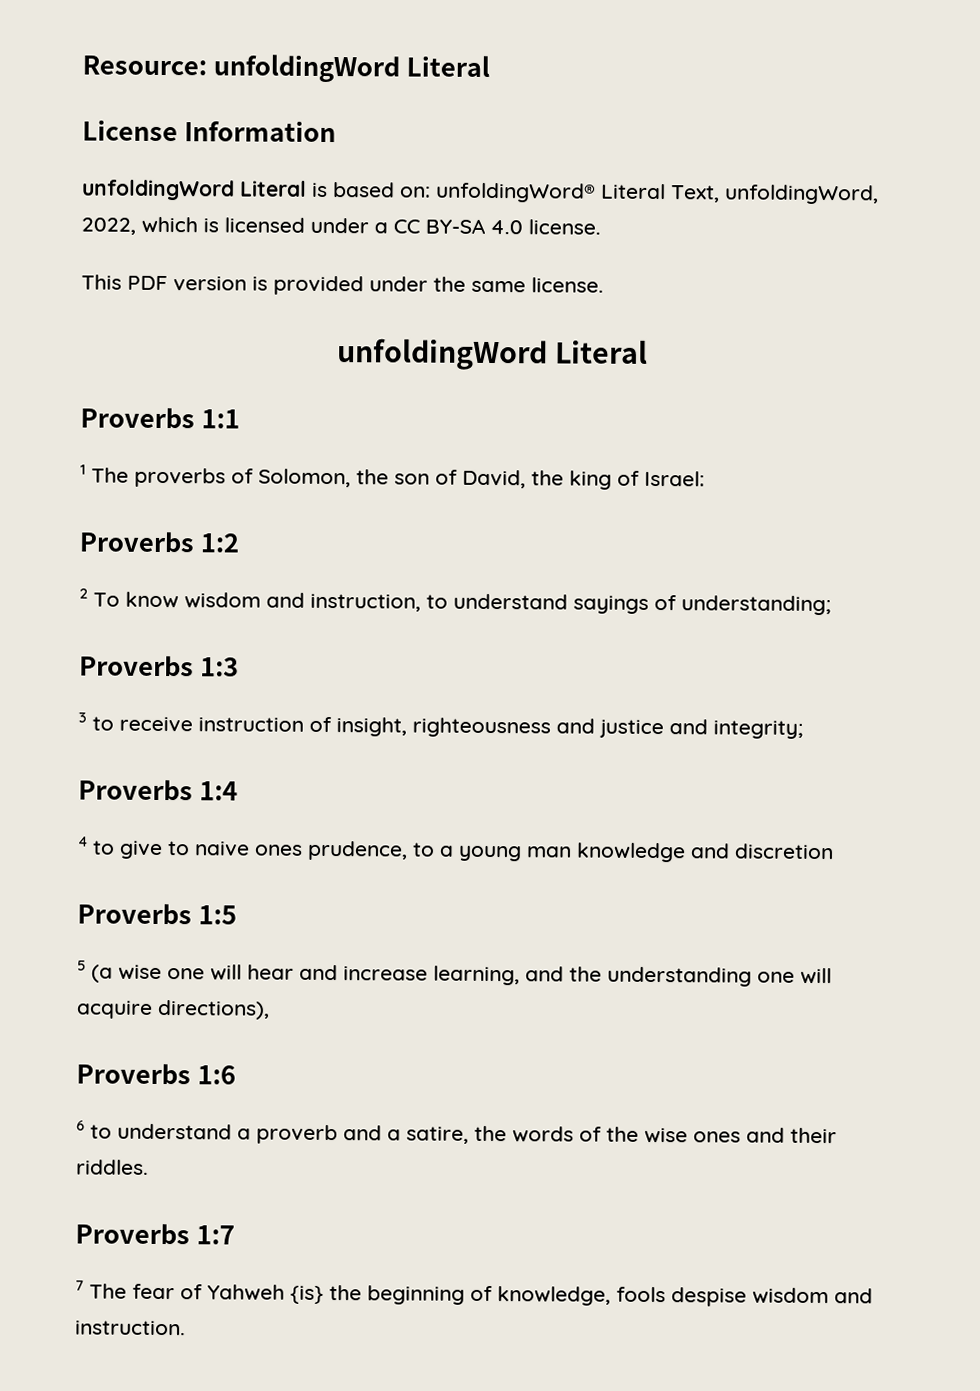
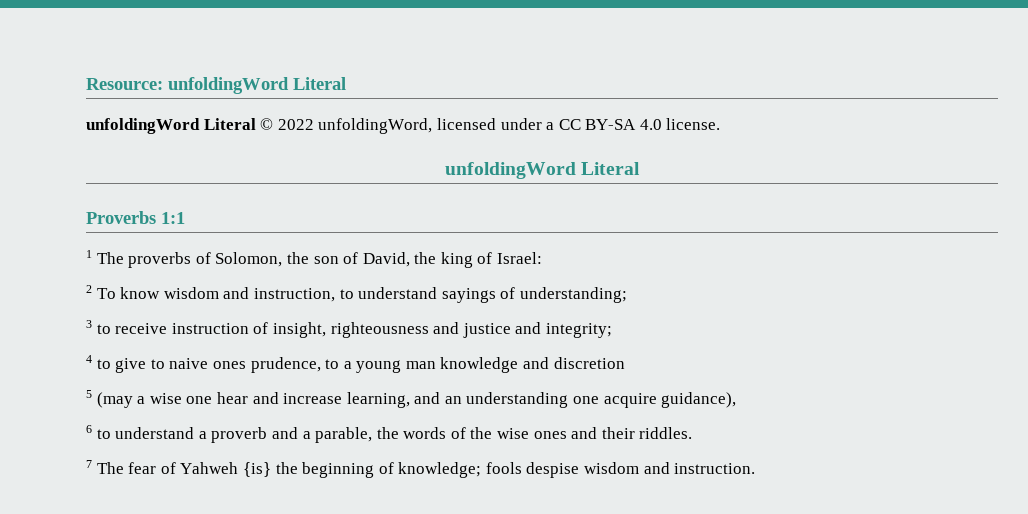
[82,119,336,143] [82,179,879,205] [81,216,219,235] // License Information // unfoldingWord Literal is based on: unfoldingWord® Literal Text, unfoldingWord, 2022, which is -> [86,118,433,134] // unfoldingWord Literal © 2022 unfoldingWord,
[81,274,604,296] // This PDF version is provided under the same license. -> (721, 124) none
[79,531,239,553] // Proverbs 1:2 -> (543, 258) none
[79,655,239,677] // Proverbs 1:3 -> (627, 295) none
[78,779,238,801] // Proverbs 1:4 -> (612, 330) none
[77,903,237,925] // Proverbs 1:5 -> (625, 363) none
[91,964,113,983] (a -> [96,392,146,408] (may a
[210,964,242,981] will -> (213, 400) none
[569,966,602,982] the -> [444,396,462,404] an
[800,967,832,985] [77,999,270,1020] [76,1063,236,1085] will acquire directions), // Proverbs 1:6 -> [603,392,737,408] acquire guidance),
[406,1126,469,1144] satire, -> [315,427,373,443] parable,
[75,1223,235,1245] // Proverbs 1:7 -> (693, 433) none
[497,1286,611,1306] knowledge, -> [398,462,482,478] knowledge;

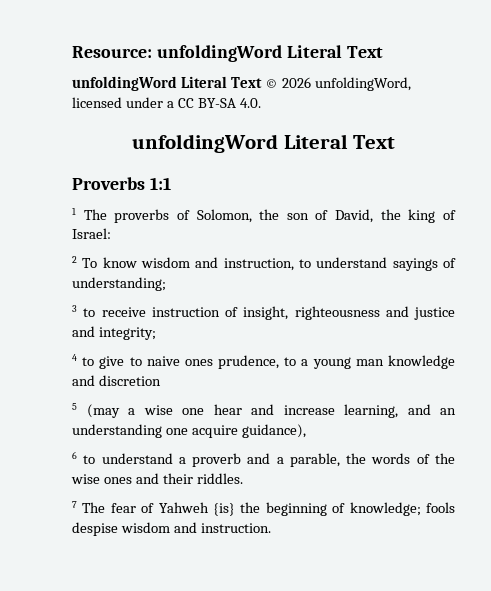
[86,118,314,134] // unfoldingWord Literal © 2022 -> [346,46,383,58] [72,76,311,91] Text // unfoldingWord Literal Text © 2026
[639,118,721,130] [444,162,641,179] 4.0 license. // unfoldingWord Literal -> [239,98,261,108] [131,134,396,153] 4.0. // unfoldingWord Literal Text

